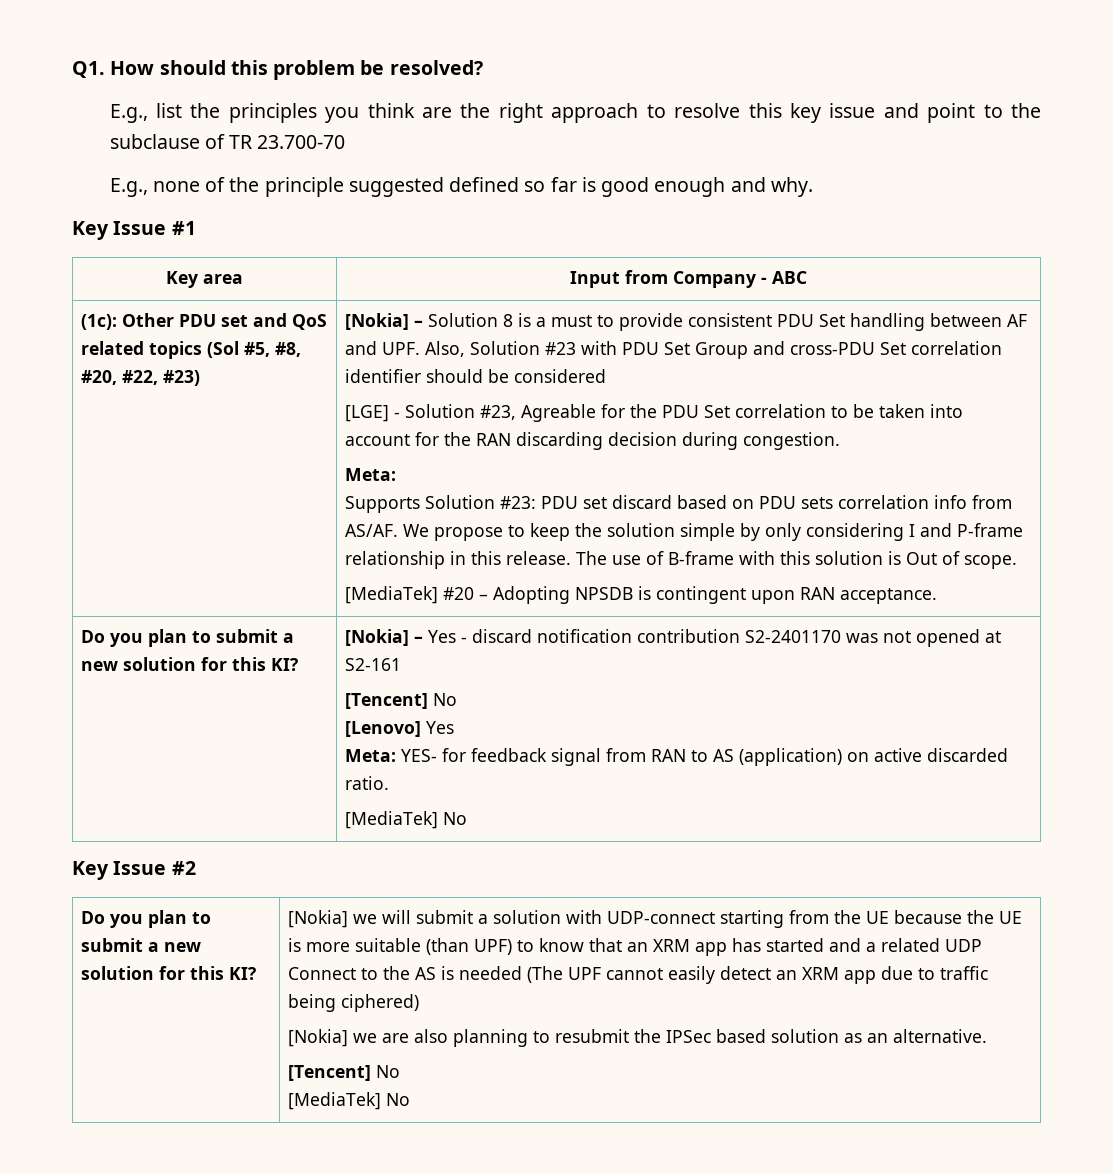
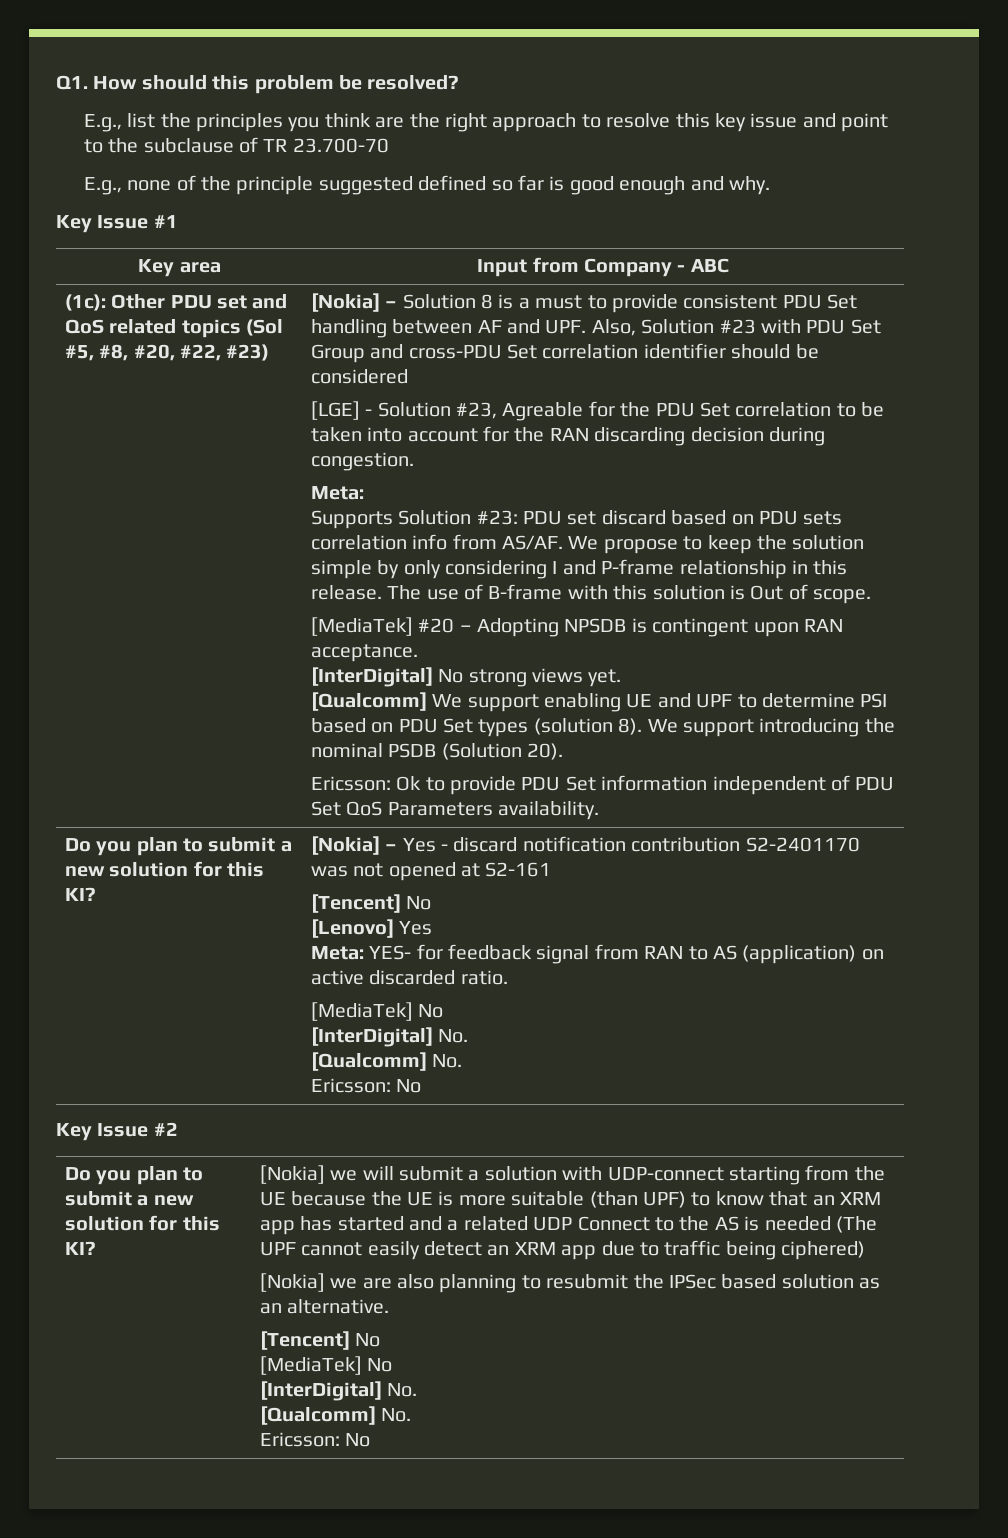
(938, 596) none -> [310,667,622,687] [310,692,888,712] [310,718,895,737] [310,743,564,760] [310,775,895,795] [310,801,600,820] // [InterDigital] No strong views yet. // [Qualcomm] We support enabling UE and UPF to determine PSI based on PDU Set types (solution 8). We support introducing the nominal PSDB (Solution 20). // Ericsson: Ok to provide PDU Set information independent of PDU Set QoS Parameters availability.
(468, 818) none -> [310,1027,469,1047] [310,1052,463,1071] [310,1078,422,1093] // [InterDigital] No. // [Qualcomm] No. // Ericsson: No
(411, 1099) none -> [259,1381,418,1401] [259,1406,412,1425] [259,1432,371,1447] // [InterDigital] No. // [Qualcomm] No. // Ericsson: No

